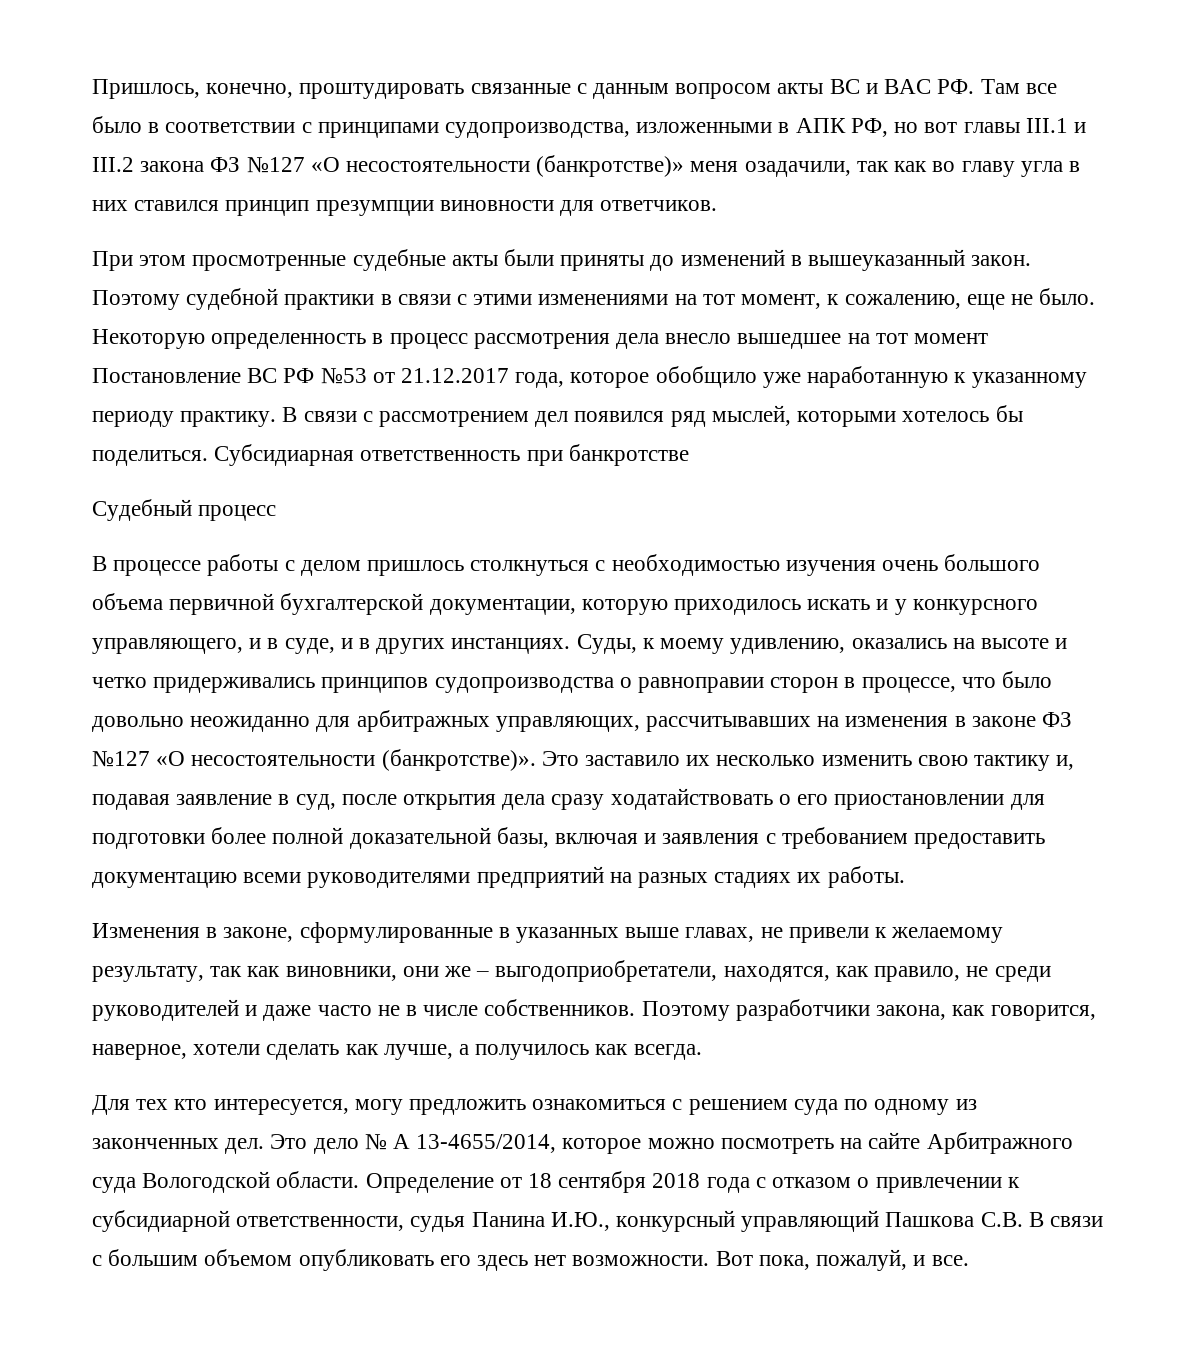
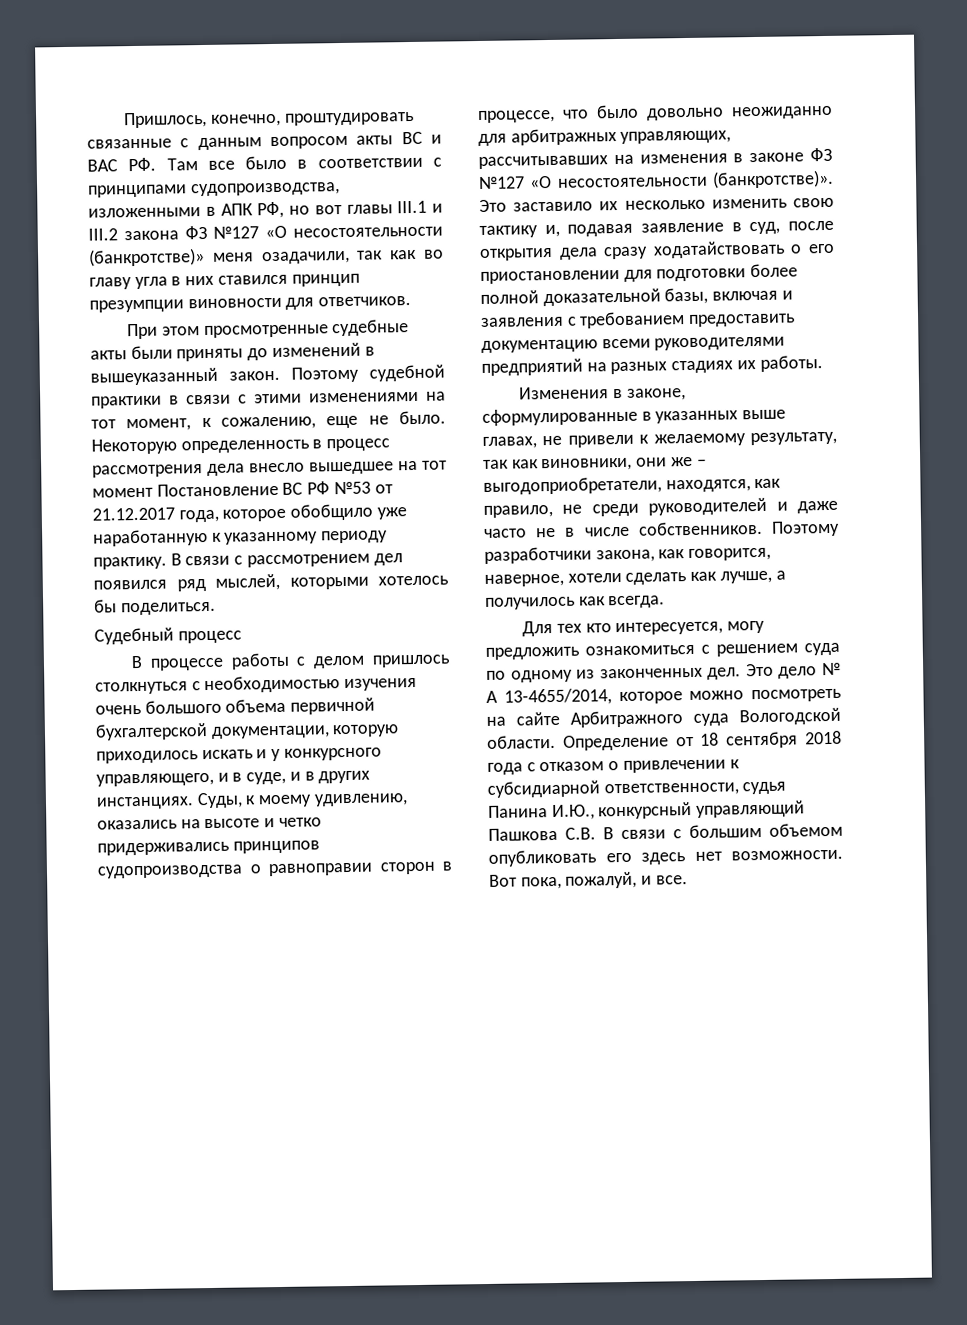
[214,444,689,466] Субсидиарная ответственность при банкротстве -> (216, 608) none

